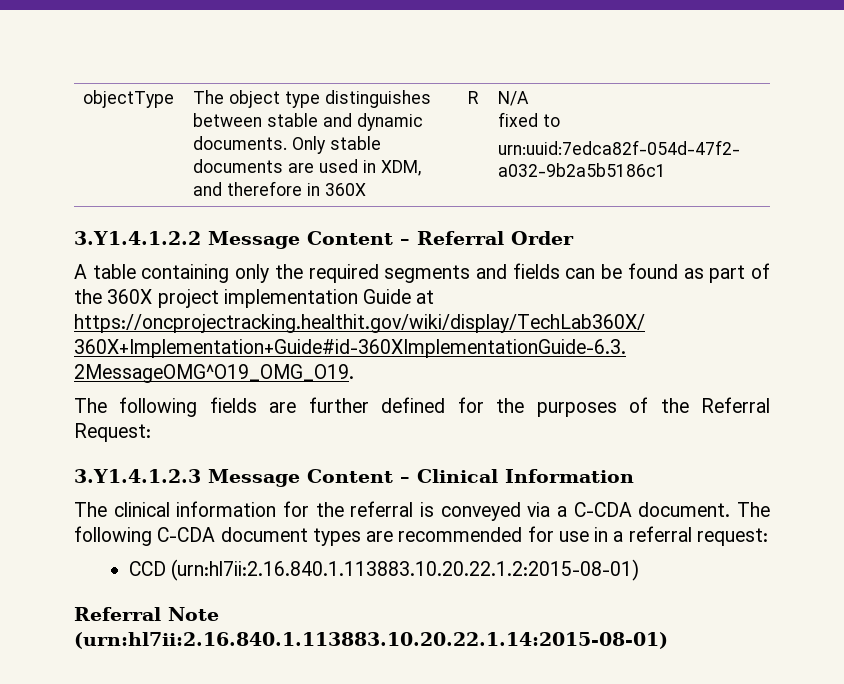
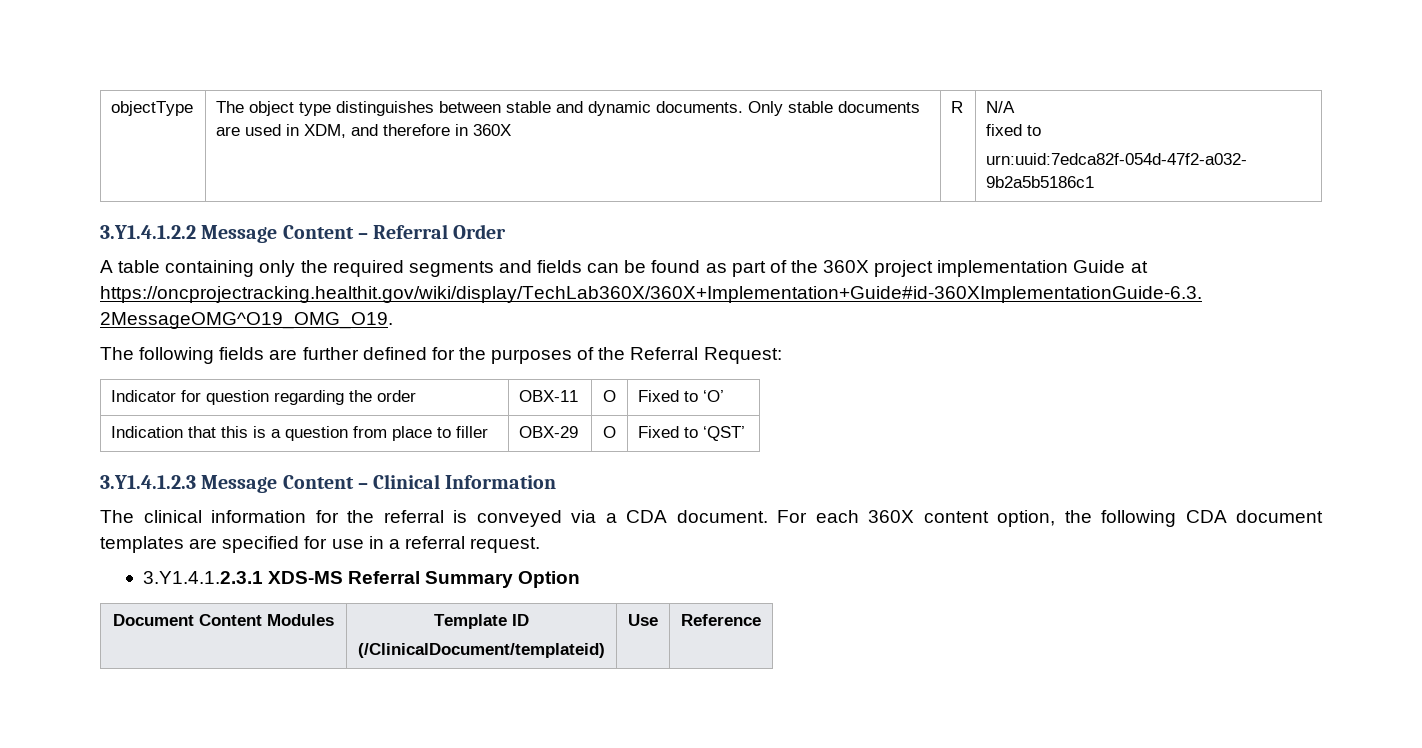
(151, 432) none -> [111,390,417,405] [519,390,579,402] [603,390,616,402] [638,390,725,402] [111,426,489,441] [519,426,579,438] [603,426,616,438] [638,426,746,441] // Indicator for question regarding the order | OBX-11 | O | Fixed to ‘O’ // Indication that this is a question from place to filler | OBX-29 | O | Fixed to ‘QST’
[573,502,770,517] [74,526,523,546] C-CDA document. The following C-CDA document types are recommended -> [626,510,1323,527] [100,536,300,553] CDA document. For each 360X content option, the following CDA document templates are specified
[696,528,768,546] [128,559,640,581] [74,607,219,621] [74,632,668,649] request: // CCD (urn:hl7ii:2.16.840.1.113883.10.20.22.1.2:2015-08-01) // Referral Note (urn:hl7ii:2.16.840.1.113883.10.20.22.1.14:2015-08-01) -> [470,537,541,553] [142,571,581,588] [113,614,334,626] [434,614,529,629] [358,643,605,658] [628,614,658,626] [681,614,761,626] request. // 3.Y1.4.1.2.3.1 XDS-MS Referral Summary Option // Document Content Modules | Template ID // (/ClinicalDocument/templateid) | Use | Reference

